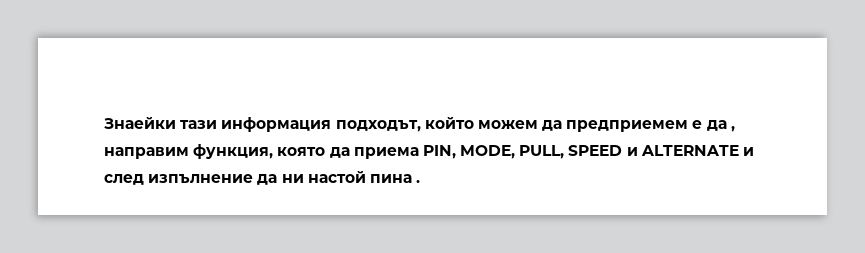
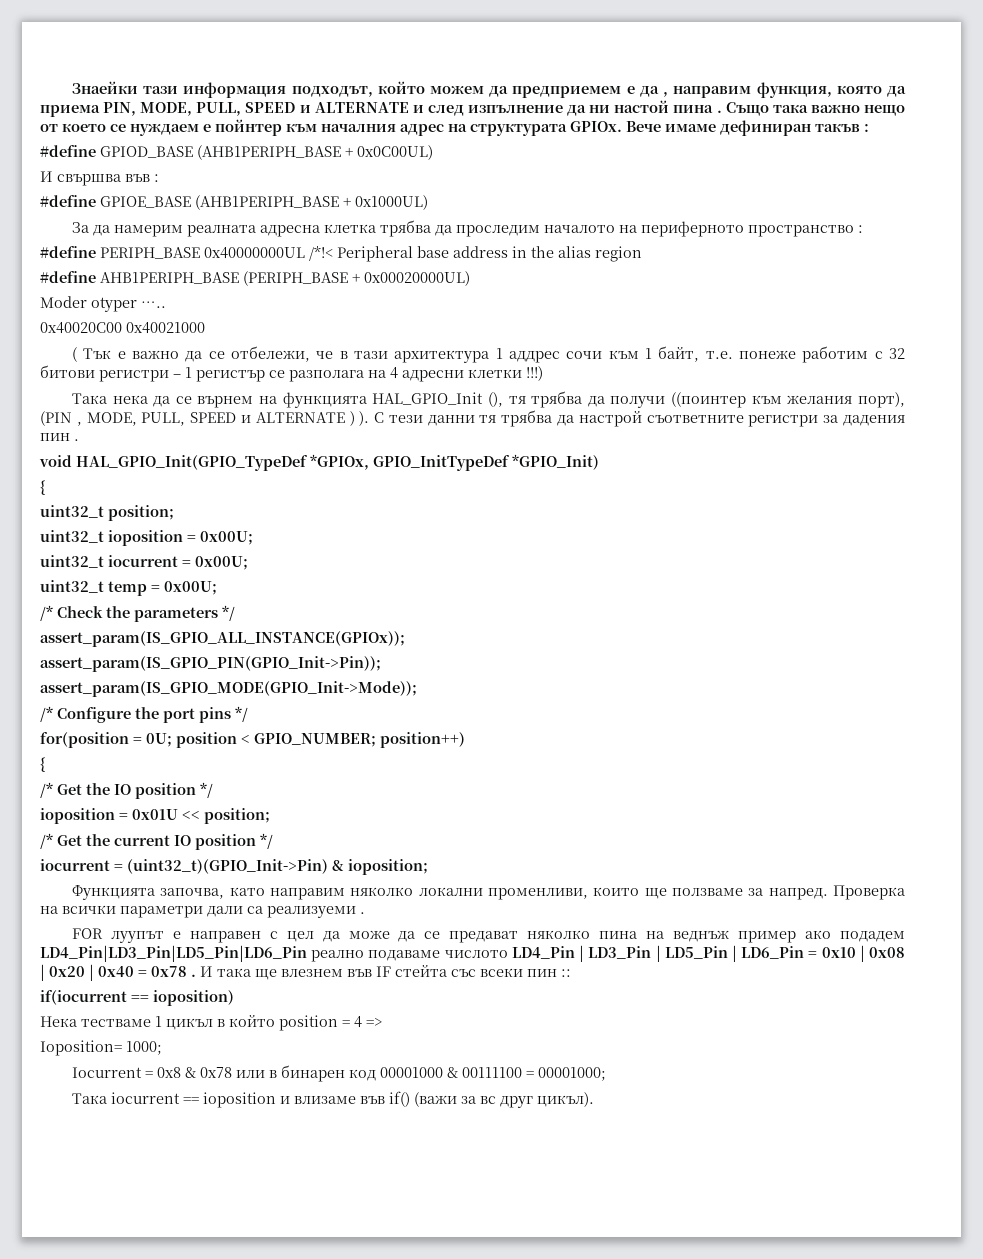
(421, 181) none -> [725,102,905,116] [40,119,869,136] [40,145,433,160] [40,171,159,186] [40,195,428,210] [71,220,863,237] [40,246,642,262] [40,271,470,286] [40,296,166,312] [40,322,205,334] [71,346,905,363] [40,365,543,382] [71,391,905,408] [40,410,905,427] [40,433,79,441] [39,454,599,471] [40,480,46,495] [40,505,174,521] [40,530,253,546] [40,555,248,570] [40,580,217,596] [40,605,235,622] [40,631,405,647] [40,656,381,672] [40,681,417,697] [40,706,248,723] [40,732,465,748] [40,757,46,772] [40,782,213,799] [40,808,270,824] [40,833,273,850] [40,859,428,875] [71,885,905,900] [40,905,365,918] [71,928,905,943] [40,945,905,962] [40,964,571,981] [40,990,234,1006] [40,1015,382,1031] [40,1040,162,1056] [71,1065,606,1082] [71,1091,594,1108] Също така важно нещо от което се нуждаем е пойнтер към началния адрес на структурата GPIOx. Вече имаме дефиниран такъв : // #define GPIOD_BASE (AHB1PERIPH_BASE + 0x0C00UL) // И свършва във : // #define GPIOE_BASE (AHB1PERIPH_BASE + 0x1000UL) // За да намерим реалната адресна клетка трябва да проследим началото на периферното пространство : // #define PERIPH_BASE 0x40000000UL /*!< Peripheral base address in the alias region // #define AHB1PERIPH_BASE (PERIPH_BASE + 0x00020000UL) // Moder otyper ….. // 0х40020C00 0x40021000 // ( Тък е важно да се отбележи, че в тази архитектура 1 аддрес сочи към 1 байт, т.е. понеже работим с 32 битови регистри – 1 регистър се разполага на 4 адресни клетки !!!) // Така нека да се върнем на функцията HAL_GPIO_Init (), тя трябва да получи ((поинтер към желания порт), (PIN , MODE, PULL, SPEED и ALTERNATE ) ). С тези данни тя трябва да настрой съответните регистри за дадения пин . // void HAL_GPIO_Init(GPIO_TypeDef *GPIOx, GPIO_InitTypeDef *GPIO_Init) // { // uint32_t position; // uint32_t ioposition = 0x00U; // uint32_t iocurrent = 0x00U; // uint32_t temp = 0x00U; // /* Check the parameters */ // assert_param(IS_GPIO_ALL_INSTANCE(GPIOx)); // assert_param(IS_GPIO_PIN(GPIO_Init->Pin)); // assert_param(IS_GPIO_MODE(GPIO_Init->Mode)); // /* Configure the port pins */ // for(position = 0U; position < GPIO_NUMBER; position++) // { // /* Get the IO position */ // ioposition = 0x01U << position; // /* Get the current IO position */ // iocurrent = (uint32_t)(GPIO_Init->Pin) & ioposition; // Функцията започва, като направим няколко локални променливи, които ще ползваме за напред. Проверка на всички параметри дали са реализуеми . // FOR луупът е направен с цел да може да се предават няколко пина на веднъж пример ако подадем LD4_Pin|LD3_Pin|LD5_Pin|LD6_Pin реално подаваме числото LD4_Pin | LD3_Pin | LD5_Pin | LD6_Pin = 0x10 | 0x08 | 0x20 | 0x40 = 0x78 . И така ще влезнем във IF стейта със всеки пин :: // if(iocurrent == ioposition) // Нека тестваме 1 цикъл в който position = 4 => // Ioposition= 1000; // Iocurrent = 0x8 & 0x78 или в бинарен код 00001000 & 00111100 = 00001000; // Така iocurrent == ioposition и влизаме във if() (важи за вс друг цикъл).

